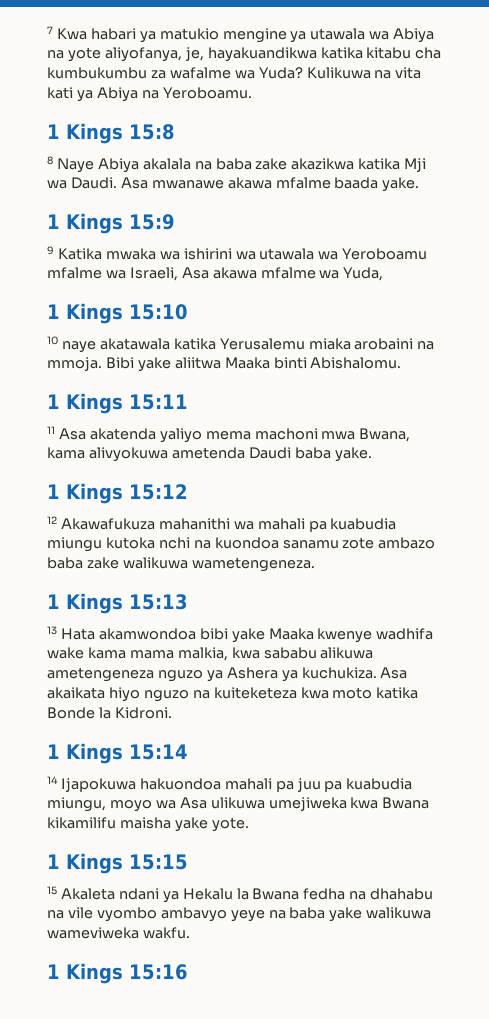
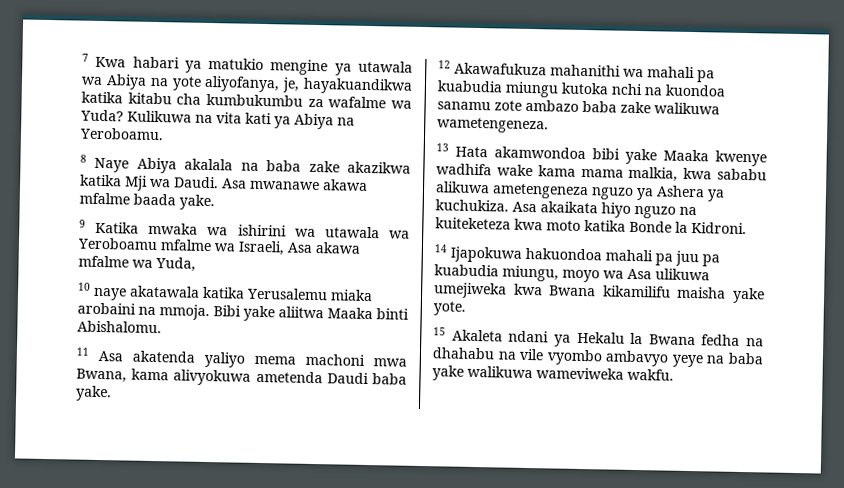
[47,123,175,144] // 1 Kings 15:8 -> (164, 134) none
[47,213,175,234] // 1 Kings 15:9 -> (215, 202) none
[47,303,188,324] // 1 Kings 15:10 -> (196, 264) none
[47,393,188,414] // 1 Kings 15:11 -> (162, 327) none
[47,483,188,504] // 1 Kings 15:12 -> (112, 393) none
[47,593,188,614] // 1 Kings 15:13 -> (549, 125) none
[47,743,188,764] // 1 Kings 15:14 -> (747, 228) none
[47,853,188,874] // 1 Kings 15:15 -> (466, 308) none
[47,963,188,984] // 1 Kings 15:16 -> (674, 374) none

